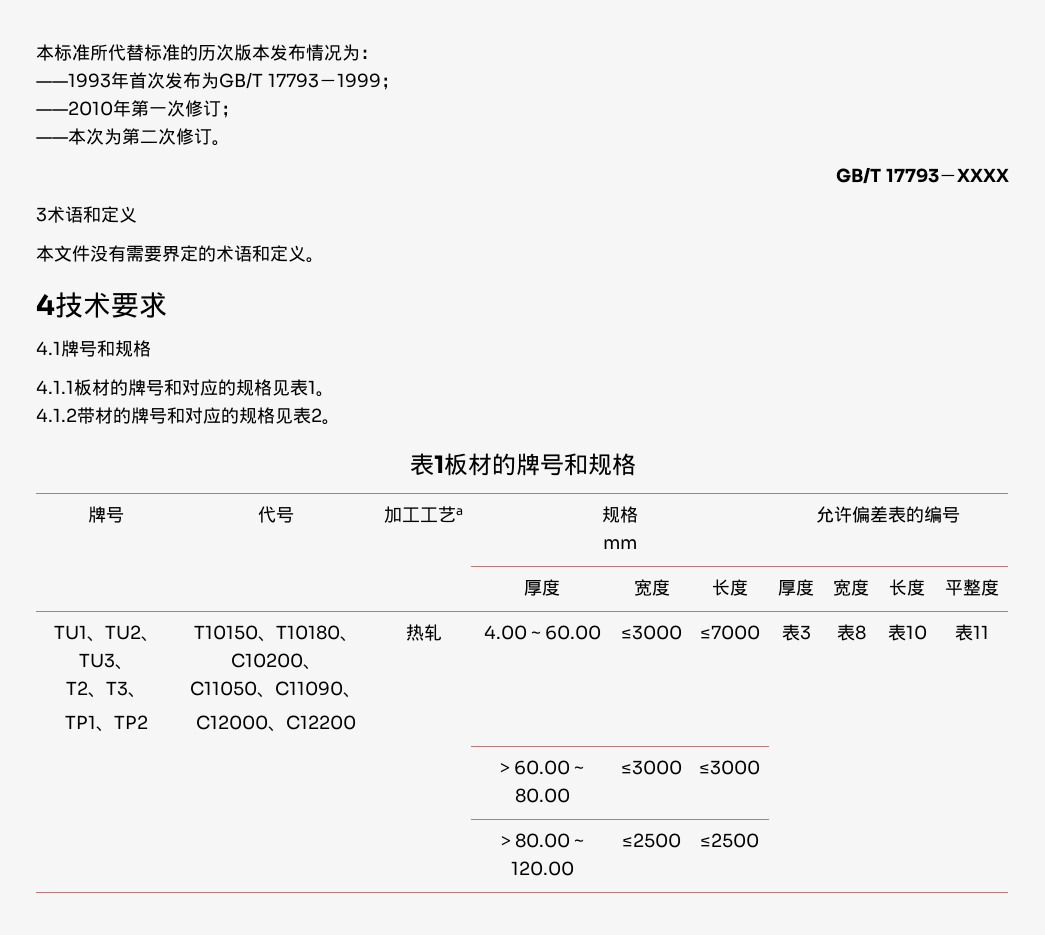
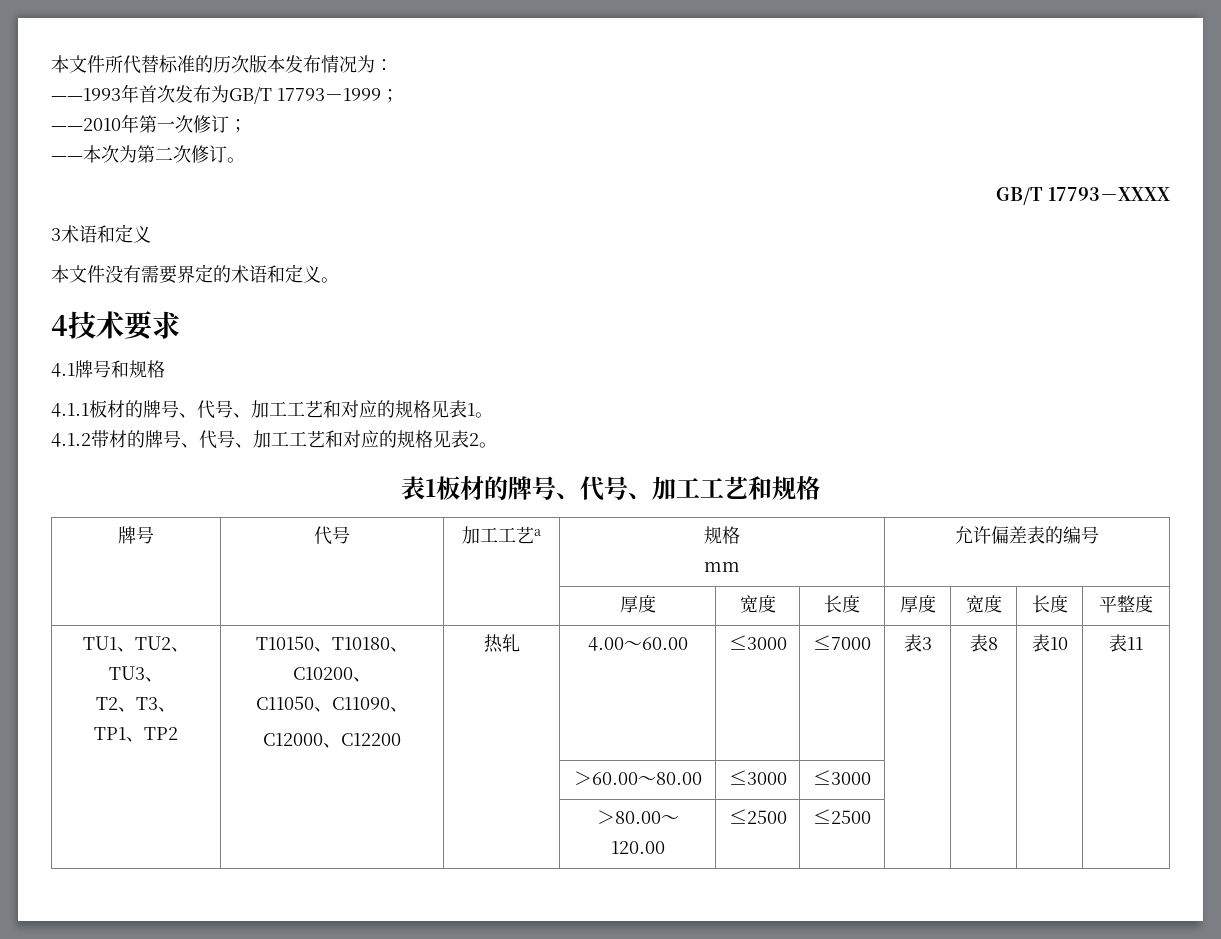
[36,44,90,61] 本标准 -> [51,55,105,73] 本文件
(164, 388) none -> [179,400,323,419] 、代号、加工工艺
(167, 416) none -> [181,430,325,449] 、代号、加工工艺
(564, 465) none -> [556,476,748,501] 、代号、加工工艺

